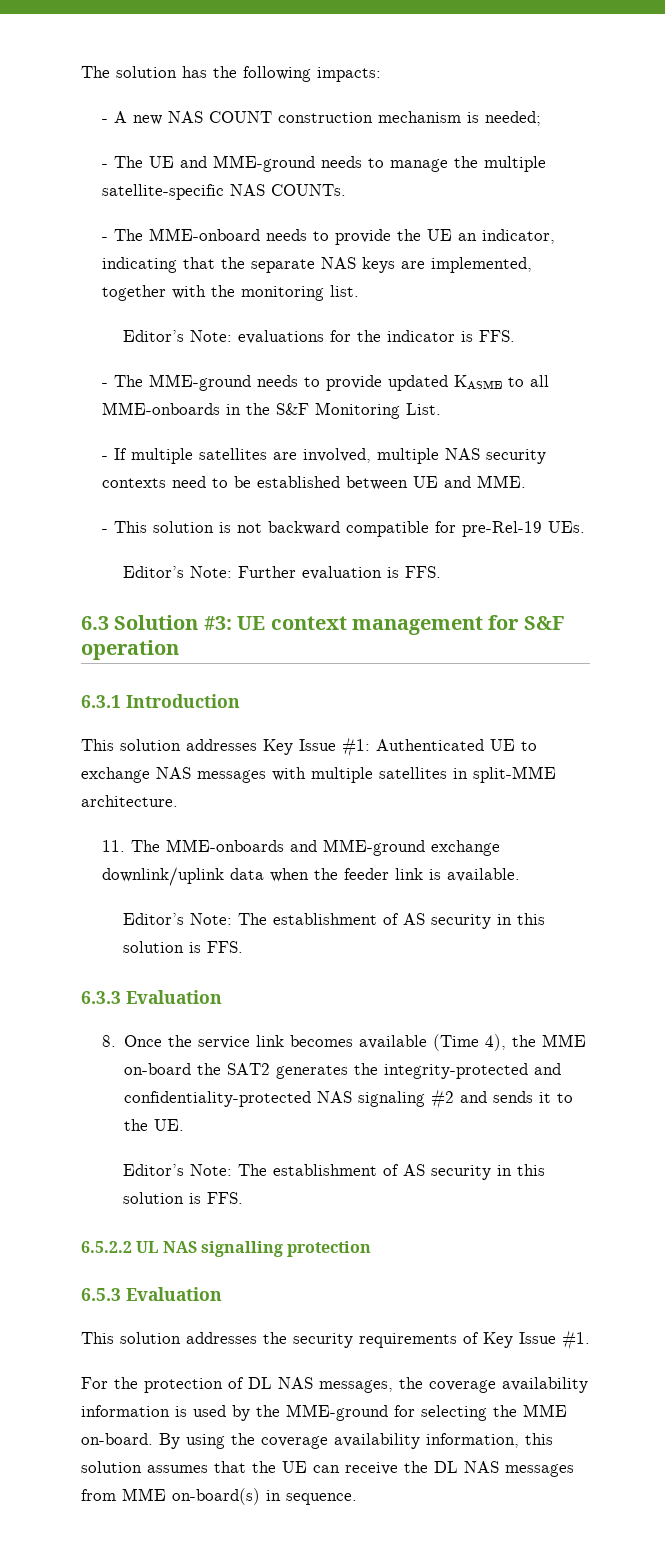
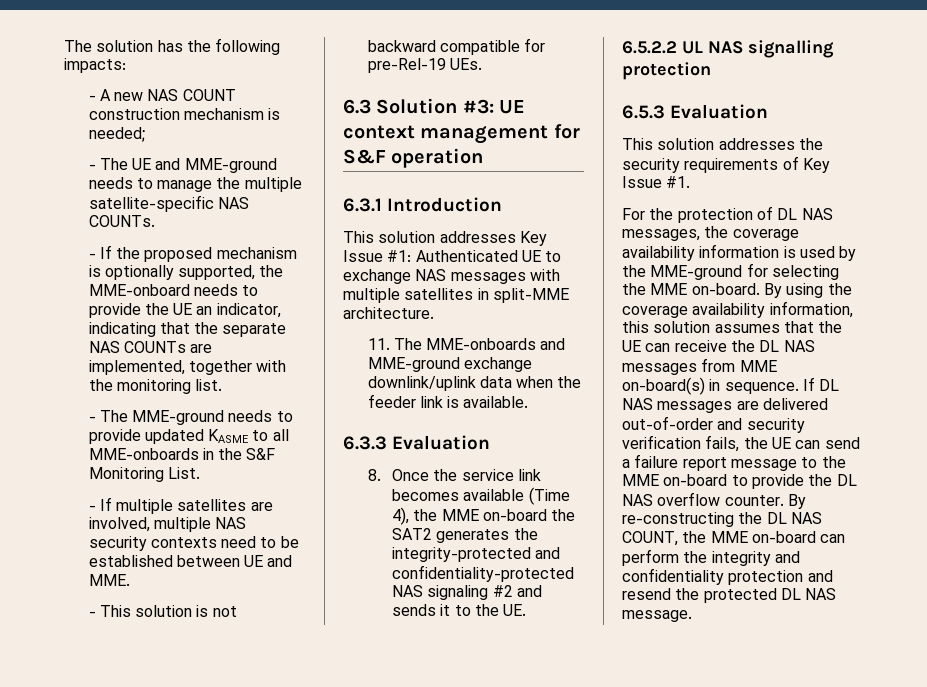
[113,229,143,241] The -> [99,245,297,262] [88,265,284,280] If the proposed mechanism is optionally supported, the
[361,257,395,273] keys -> [123,341,186,353] COUNTs
[122,330,515,344] // Editor’s Note: evaluations for the indicator is FFS. -> (223, 385) none
[122,566,441,580] // Editor’s Note: Further evaluation is FFS. -> (482, 64) none
[122,913,545,929] [122,941,243,953] // Editor’s Note: The establishment of AS security in this solution is FFS. -> (529, 402) none
[122,1164,545,1180] [122,1192,243,1204] // Editor’s Note: The establishment of AS security in this solution is FFS. -> (527, 610) none
(357, 1499) none -> [802,377,840,391] [622,398,828,413] [622,416,805,433] [622,435,860,452] [622,454,846,471] [622,474,857,489] [622,492,806,509] [622,512,822,527] [622,531,846,546] [622,549,800,566] [622,568,833,585] [622,588,837,603] [622,610,692,622] If DL NAS messages are delivered out-of-order and security verification fails, the UE can send a failure report message to the MME on-board to provide the DL NAS overflow counter. By re-constructing the DL NAS COUNT, the MME on-board can perform the integrity and confidentiality protection and resend the protected DL NAS message.

